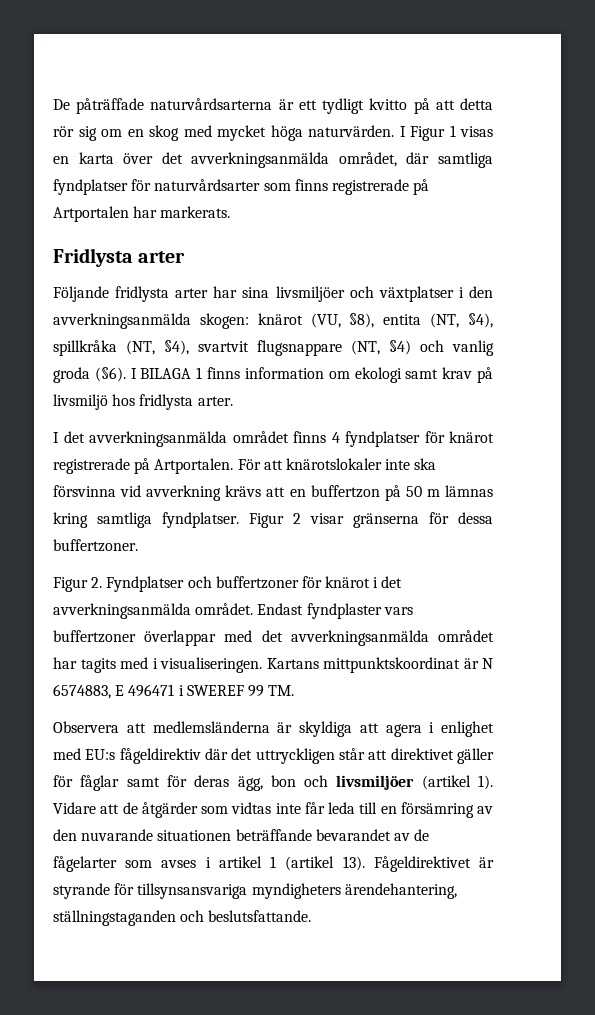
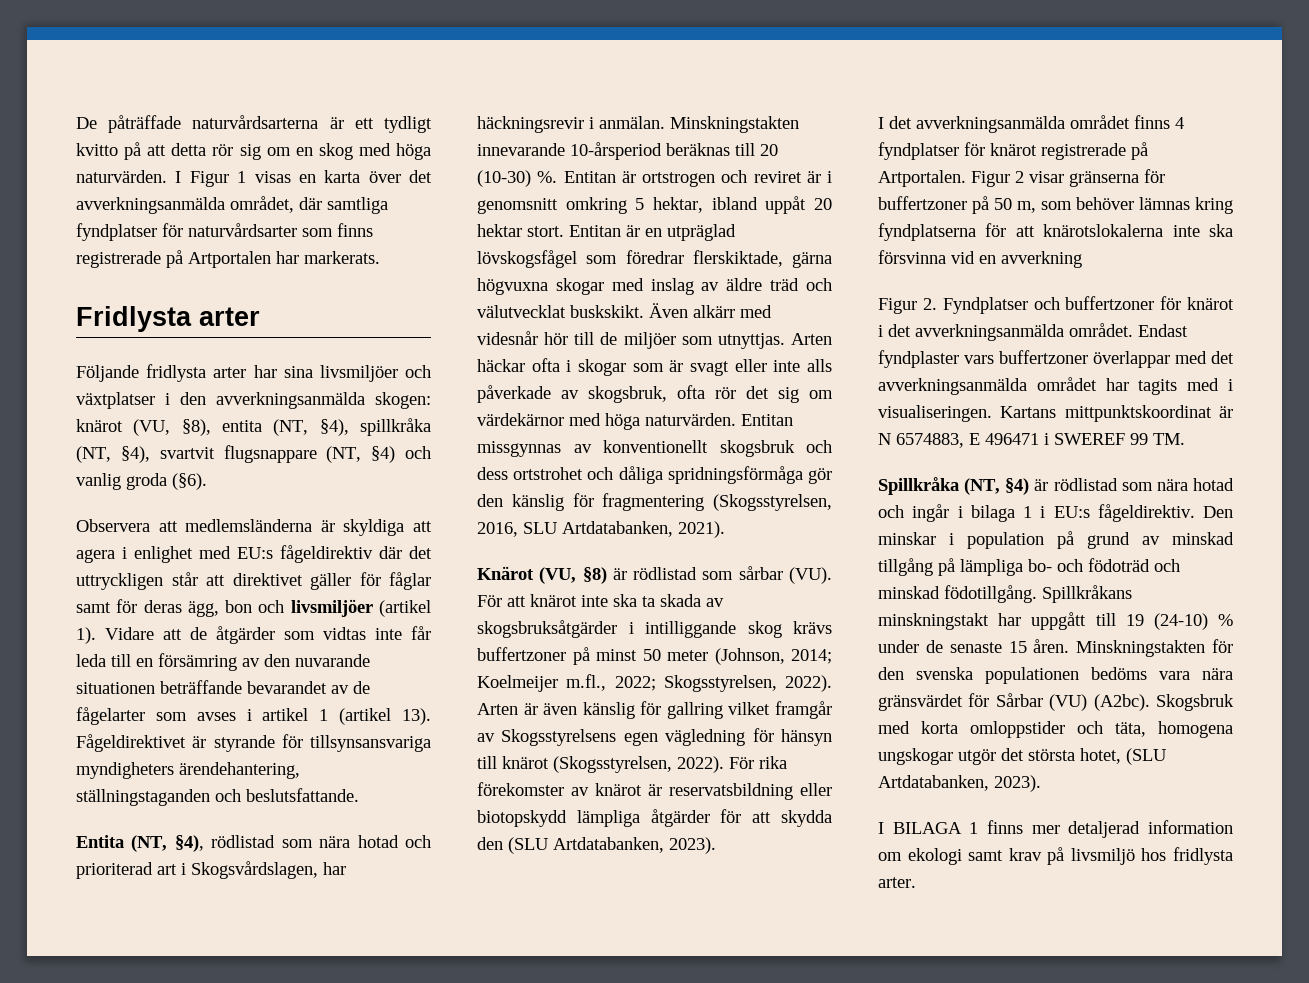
[217,125,266,141] mycket -> (391, 149) none
[130,367,493,383] [53,394,233,410] [53,431,494,447] [53,458,437,474] [53,485,494,501] [53,512,493,528] [53,539,138,552] [53,576,403,592] [53,603,413,619] [53,630,494,646] [53,657,493,673] [53,684,295,699] I BILAGA 1 finns information om ekologi samt krav på livsmiljö hos fridlysta arter. // I det avverkningsanmälda området finns 4 fyndplatser för knärot registrerade på Artportalen. För att knärotslokaler inte ska försvinna vid avverkning krävs att en buffertzon på 50 m lämnas kring samtliga fyndplatser. Figur 2 visar gränserna för dessa buffertzoner. // Figur 2. Fyndplatser och buffertzoner för knärot i det avverkningsanmälda området. Endast fyndplaster vars buffertzoner överlappar med det avverkningsanmälda området har tagits med i visualiseringen. Kartans mittpunktskoordinat är N 6574883, E 496471 i SWEREF 99 TM. -> (207, 481) none
(312, 916) none -> [76,835,431,852] [76,861,346,879] [477,116,799,133] [477,142,778,160] [477,170,832,187] [477,196,832,214] [477,224,736,241] [477,250,832,268] [477,278,832,295] [477,303,772,318] [477,331,832,349] [477,358,832,376] [477,385,833,403] [477,413,793,430] [477,440,832,457] [477,466,832,484] [477,493,832,511] [477,521,725,538] [477,566,832,584] [477,594,724,607] [477,620,832,638] [477,647,832,665] [477,674,832,692] [477,701,832,719] [477,728,832,746] [477,756,787,773] [477,782,832,800] [477,809,832,827] [477,837,716,854] [878,115,1184,133] [878,142,1148,160] [878,169,1165,187] [878,196,1233,214] [878,223,1233,241] [878,250,1082,268] [878,296,1234,314] [878,323,1188,341] [878,350,1234,368] [878,377,1233,395] [878,405,1233,422] [878,433,1185,448] [878,477,1234,495] [878,504,1233,522] [878,531,1234,549] [878,558,1180,576] [878,585,1132,603] [878,612,1233,630] [878,639,1233,657] [878,667,1233,684] [878,693,1234,711] [878,721,1233,738] [878,748,1166,765] [878,775,1041,792] [878,820,1233,838] [878,847,1233,865] [878,877,916,888] // Entita (NT, §4), rödlistad som nära hotad och prioriterad art i Skogsvårdslagen, har häckningsrevir i anmälan. Minskningstakten innevarande 10-årsperiod beräknas till 20 (10-30) %. Entitan är ortstrogen och reviret är i genomsnitt omkring 5 hektar, ibland uppåt 20 hektar stort. Entitan är en utpräglad lövskogsfågel som föredrar flerskiktade, gärna högvuxna skogar med inslag av äldre träd och välutvecklat buskskikt. Även alkärr med videsnår hör till de miljöer som utnyttjas. Arten häckar ofta i skogar som är svagt eller inte alls påverkade av skogsbruk, ofta rör det sig om värdekärnor med höga naturvärden. Entitan missgynnas av konventionellt skogsbruk och dess ortstrohet och dåliga spridningsförmåga gör den känslig för fragmentering (Skogsstyrelsen, 2016, SLU Artdatabanken, 2021). // Knärot (VU, §8) är rödlistad som sårbar (VU). För att knärot inte ska ta skada av skogsbruksåtgärder i intilliggande skog krävs buffertzoner på minst 50 meter (Johnson, 2014; Koelmeijer m.fl., 2022; Skogsstyrelsen, 2022). Arten är även känslig för gallring vilket framgår av Skogsstyrelsens egen vägledning för hänsyn till knärot (Skogsstyrelsen, 2022). För rika förekomster av knärot är reservatsbildning eller biotopskydd lämpliga åtgärder för att skydda den (SLU Artdatabanken, 2023). // I det avverkningsanmälda området finns 4 fyndplatser för knärot registrerade på Artportalen. Figur 2 visar gränserna för buffertzoner på 50 m, som behöver lämnas kring fyndplatserna för att knärotslokalerna inte ska försvinna vid en avverkning // Figur 2. Fyndplatser och buffertzoner för knärot i det avverkningsanmälda området. Endast fyndplaster vars buffertzoner överlappar med det avverkningsanmälda området har tagits med i visualiseringen. Kartans mittpunktskoordinat är N 6574883, E 496471 i SWEREF 99 TM. // Spillkråka (NT, §4) är rödlistad som nära hotad och ingår i bilaga 1 i EU:s fågeldirektiv. Den minskar i population på grund av minskad tillgång på lämpliga bo- och födoträd och minskad födotillgång. Spillkråkans minskningstakt har uppgått till 19 (24-10) % under de senaste 15 åren. Minskningstakten för den svenska populationen bedöms vara nära gränsvärdet för Sårbar (VU) (A2bc). Skogsbruk med korta omloppstider och täta, homogena ungskogar utgör det största hotet, (SLU Artdatabanken, 2023). // I BILAGA 1 finns mer detaljerad information om ekologi samt krav på livsmiljö hos fridlysta arter.

